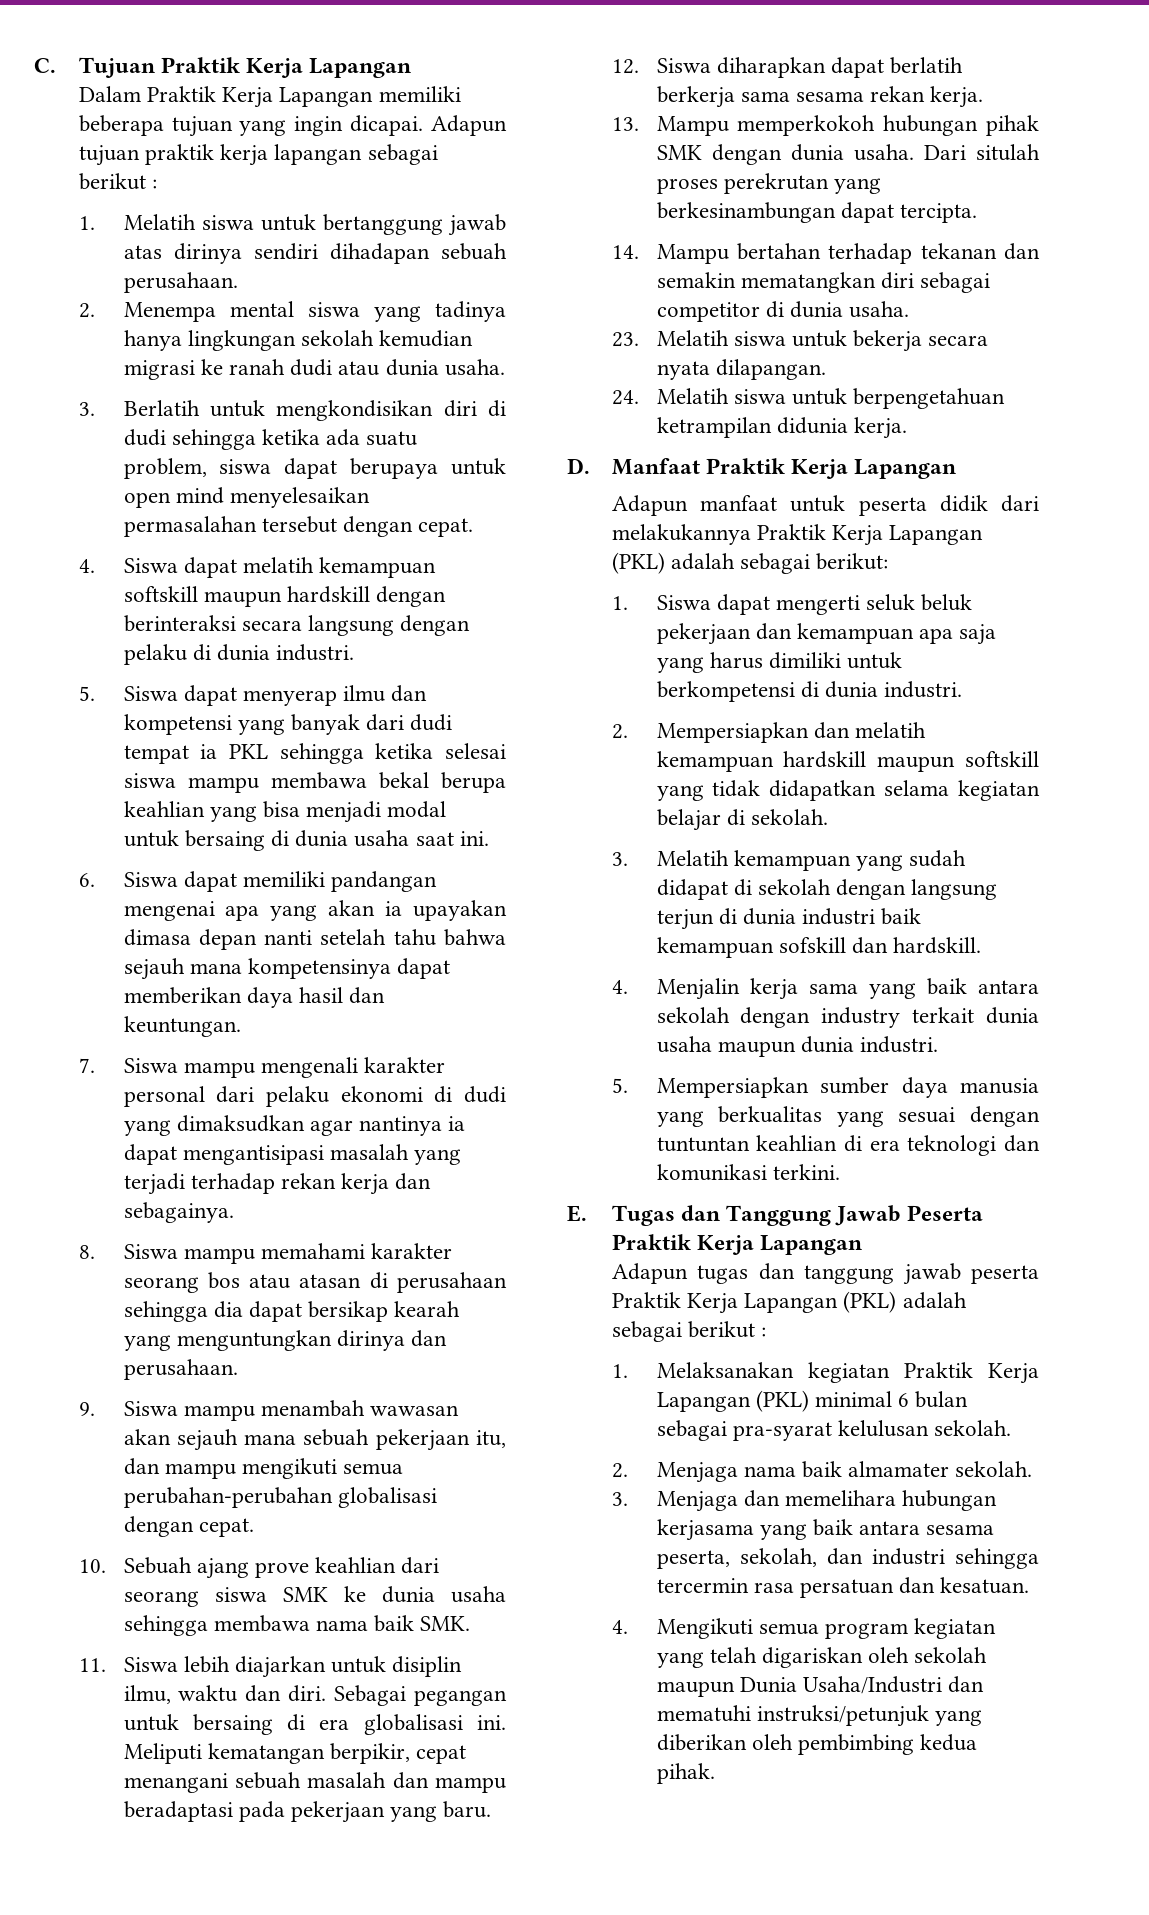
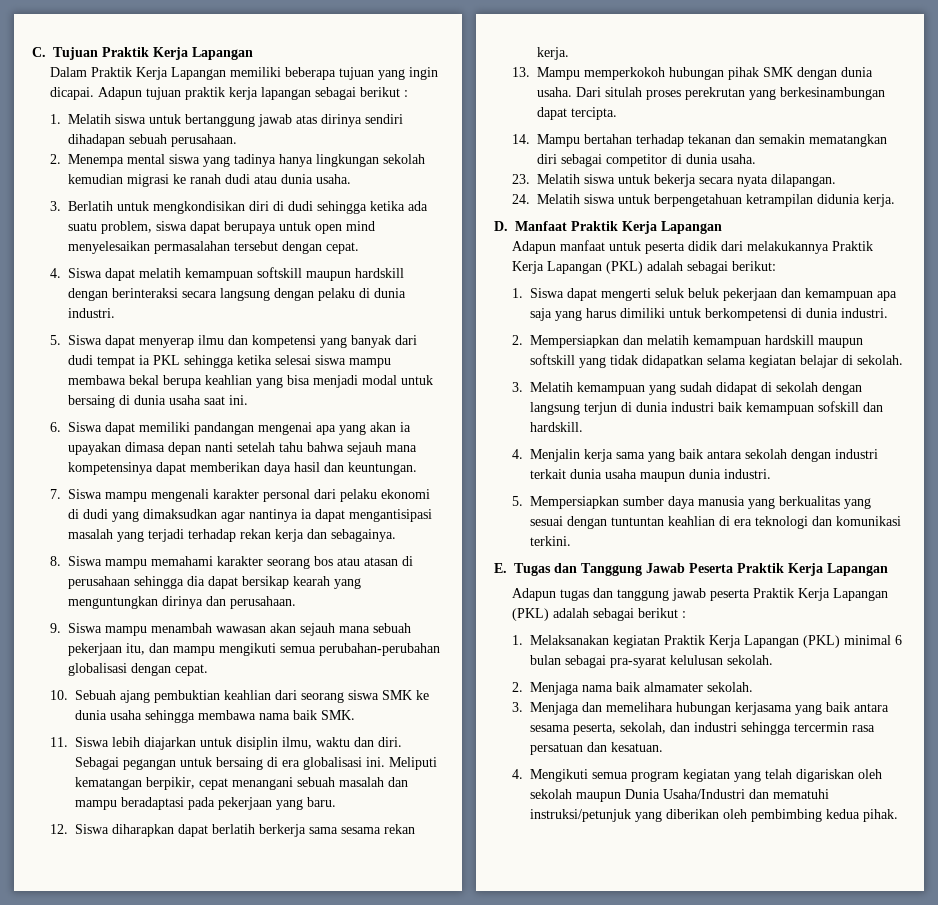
[255,1562,310,1578] prove -> [153,690,220,703] pembuktian
[821,1007,901,1028] industry -> [834,449,878,459] industri

